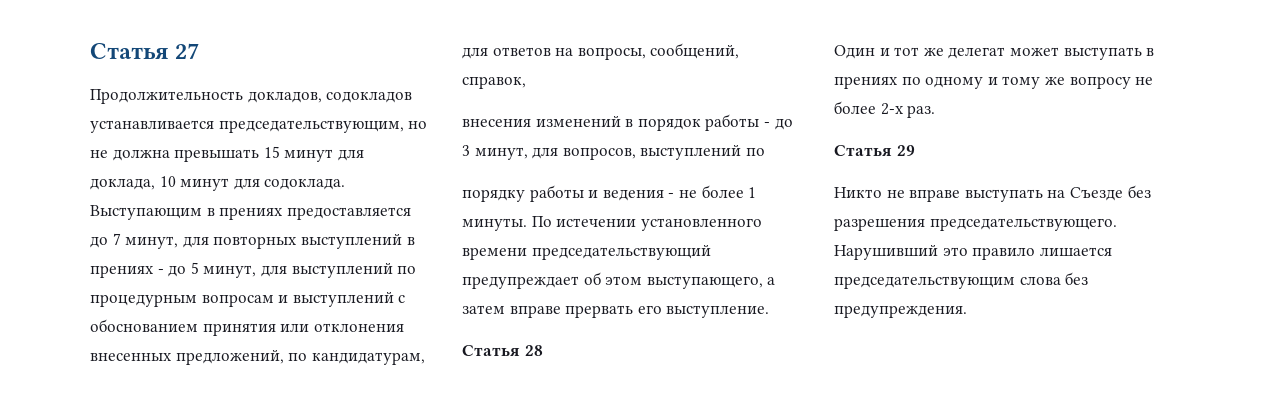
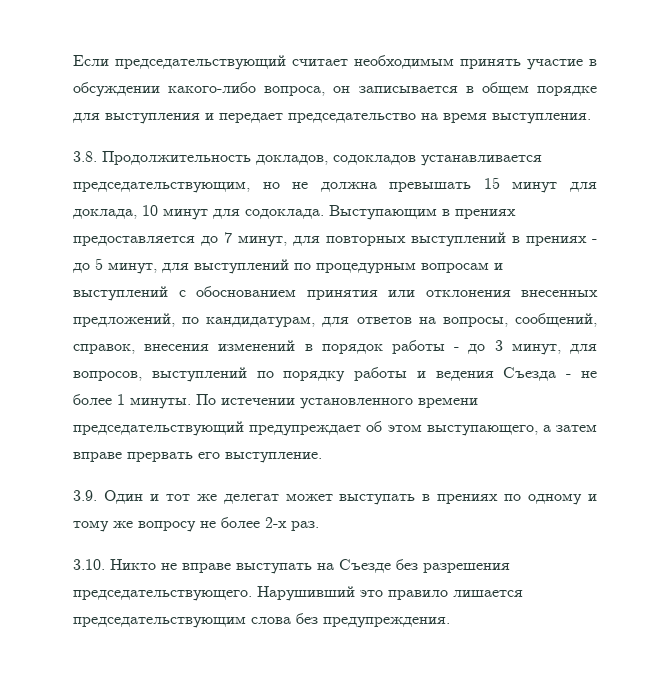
[90,43,200,59] Статья 27 // -> [73,55,597,70] [73,82,598,97] [73,112,591,124] [73,151,97,162] Если председательствующий считает необходимым принять участие в обсуждении какого-либо вопроса, он записывается в общем порядке для выступления и передает председательство на время выступления. // 3.8.
(526, 82) // -> (135, 349) none
(765, 152) // -> (274, 374) none
(664, 195) none -> [503,367,557,381] Съезда
[462,345,543,356] Статья 28 // -> [73,490,97,501] 3.9.
[834,145,915,156] Статья 29 // -> [73,559,105,570] 3.10.

